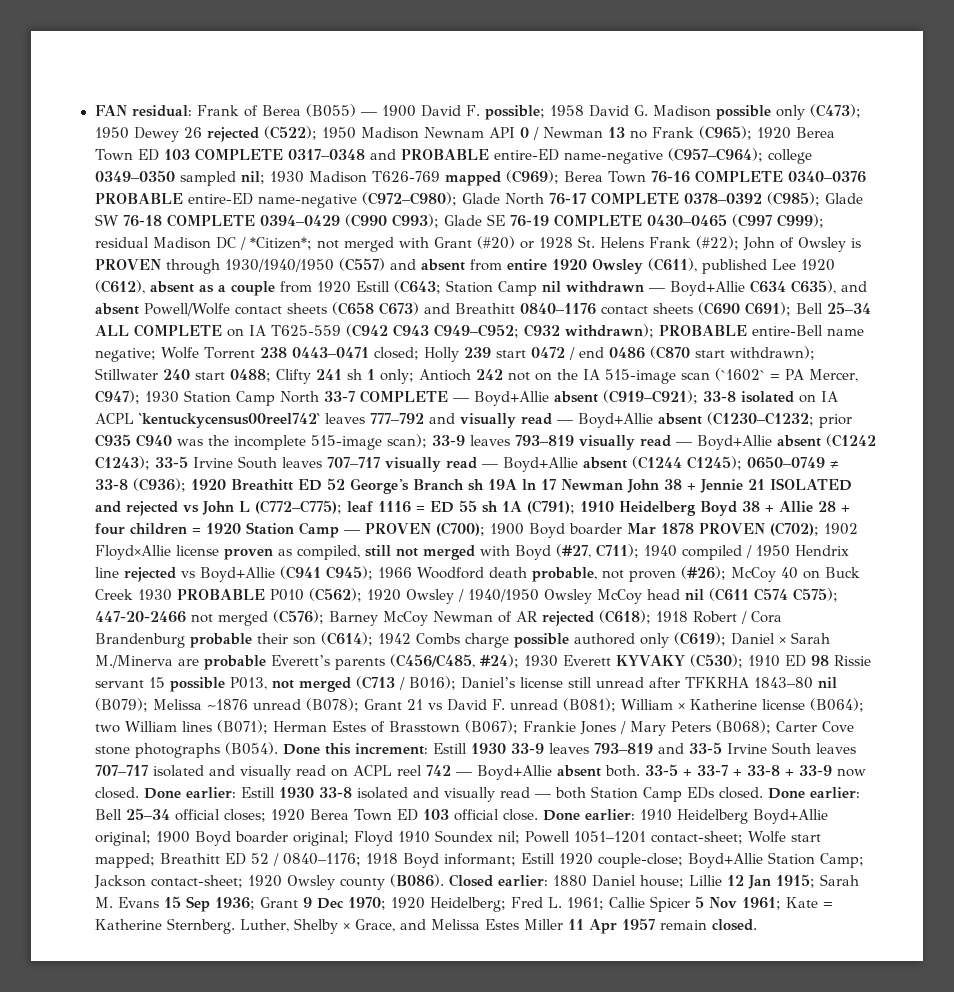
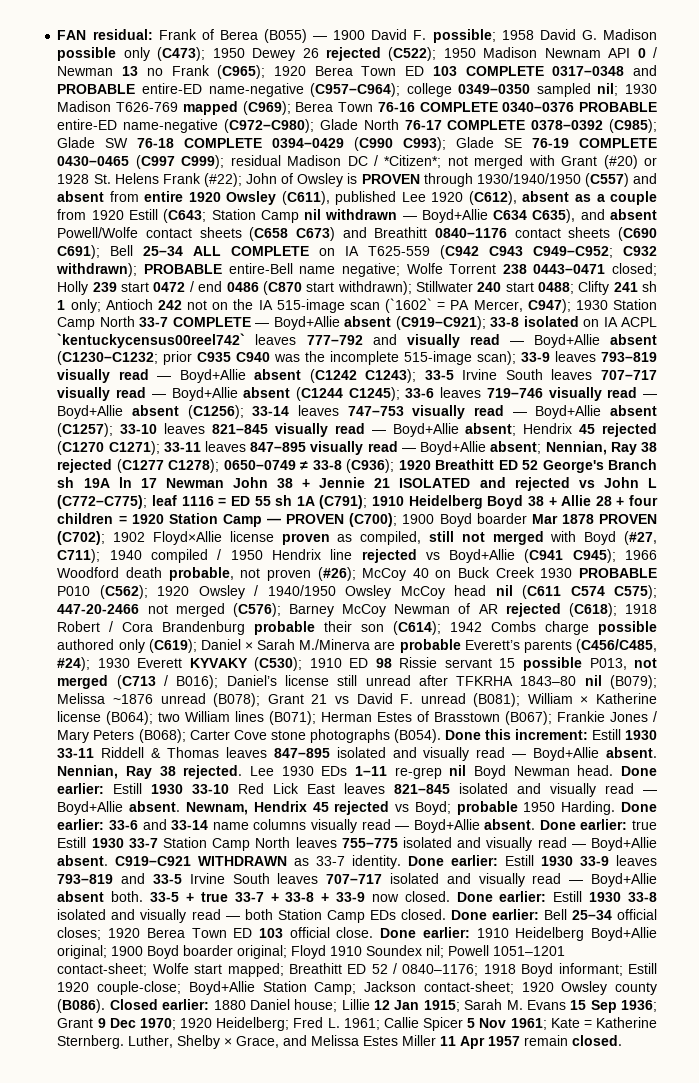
(742, 463) none -> [405,387,658,401] [57,405,658,419] [57,423,657,437] [57,441,658,455] [57,459,220,473] 33-6 leaves 719–746 visually read — Boyd+Allie absent (C1256); 33-14 leaves 747–753 visually read — Boyd+Allie absent (C1257); 33-10 leaves 821–845 visually read — Boyd+Allie absent; Hendrix 45 rejected (C1270 C1271); 33-11 leaves 847–895 visually read — Boyd+Allie absent; Nennian, Ray 38 rejected (C1277 C1278);
(506, 748) none -> [57,747,657,761] [57,765,657,779] [57,783,657,797] [57,801,658,815] [57,819,658,833] [57,837,657,851] [57,855,574,869] 33-11 Riddell & Thomas leaves 847–895 isolated and visually read — Boyd+Allie absent. Nennian, Ray 38 rejected. Lee 1930 EDs 1–11 re-grep nil Boyd Newman head. Done earlier: Estill 1930 33-10 Red Lick East leaves 821–845 isolated and visually read — Boyd+Allie absent. Newnam, Hendrix 45 rejected vs Boyd; probable 1950 Harding. Done earlier: 33-6 and 33-14 name columns visually read — Boyd+Allie absent. Done earlier: true Estill 1930 33-7 Station Camp North leaves 755–775 isolated and visually read — Boyd+Allie absent. C919–C921 WITHDRAWN as 33-7 identity. Done earlier: Estill 1930
[330,765,451,777] on ACPL reel 742 -> (562, 878) none
(692, 772) none -> [200,892,228,902] true

